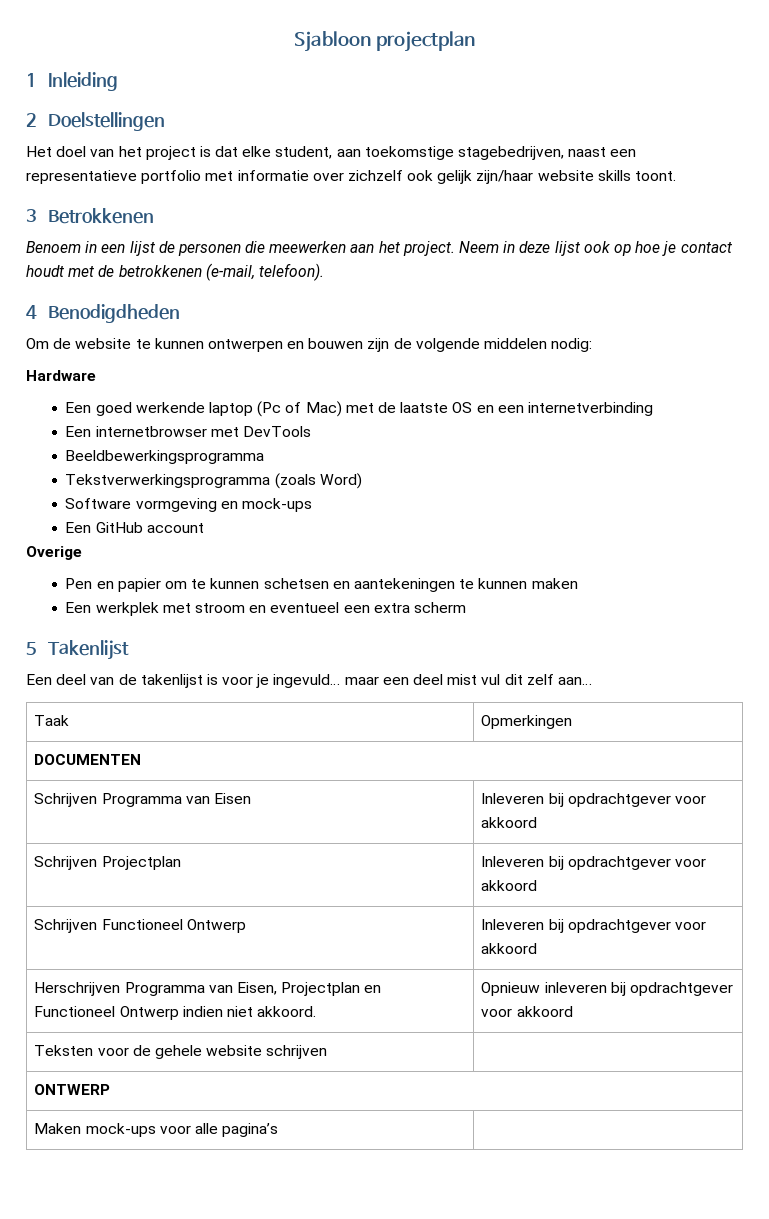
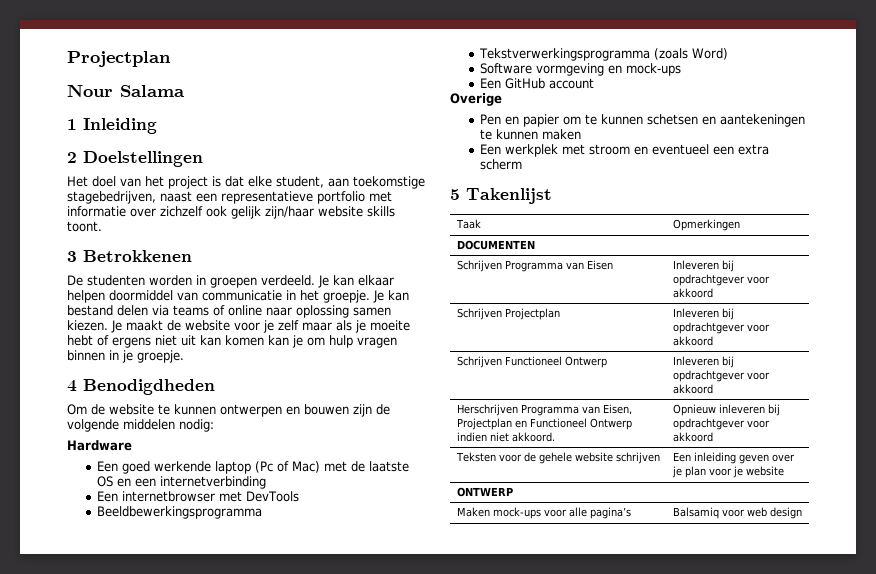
[293,31,476,52] Sjabloon projectplan -> [67,51,171,67] [67,84,185,97] Projectplan // Nour Salama
[26,241,732,256] [26,263,324,281] Benoem in een lijst de personen die meewerken aan het project. Neem in deze lijst ook op hoe je contact houdt met de betrokkenen (e-mail, telefoon). -> [67,275,394,288] [67,290,409,303] [67,305,391,318] [67,320,410,333] [67,335,397,348] [67,350,184,363] De studenten worden in groepen verdeeld. Je kan elkaar helpen doormiddel van communicatie in het groepje. Je kan bestand delen via teams of online naar oplossing samen kiezen. Je maakt de website voor je zelf maar als je moeite hebt of ergens niet uit kan komen kan je om hulp vragen binnen in je groepje.
[26,674,592,688] // Een deel van de takenlijst is voor je ingevuld… maar een deel mist vul dit zelf aan… -> (553, 196) none
(328, 1052) none -> [672,452,795,464] [671,466,784,478] Een inleiding geven over je plan voor je website
(279, 1130) none -> [672,507,802,519] Balsamiq voor web design

